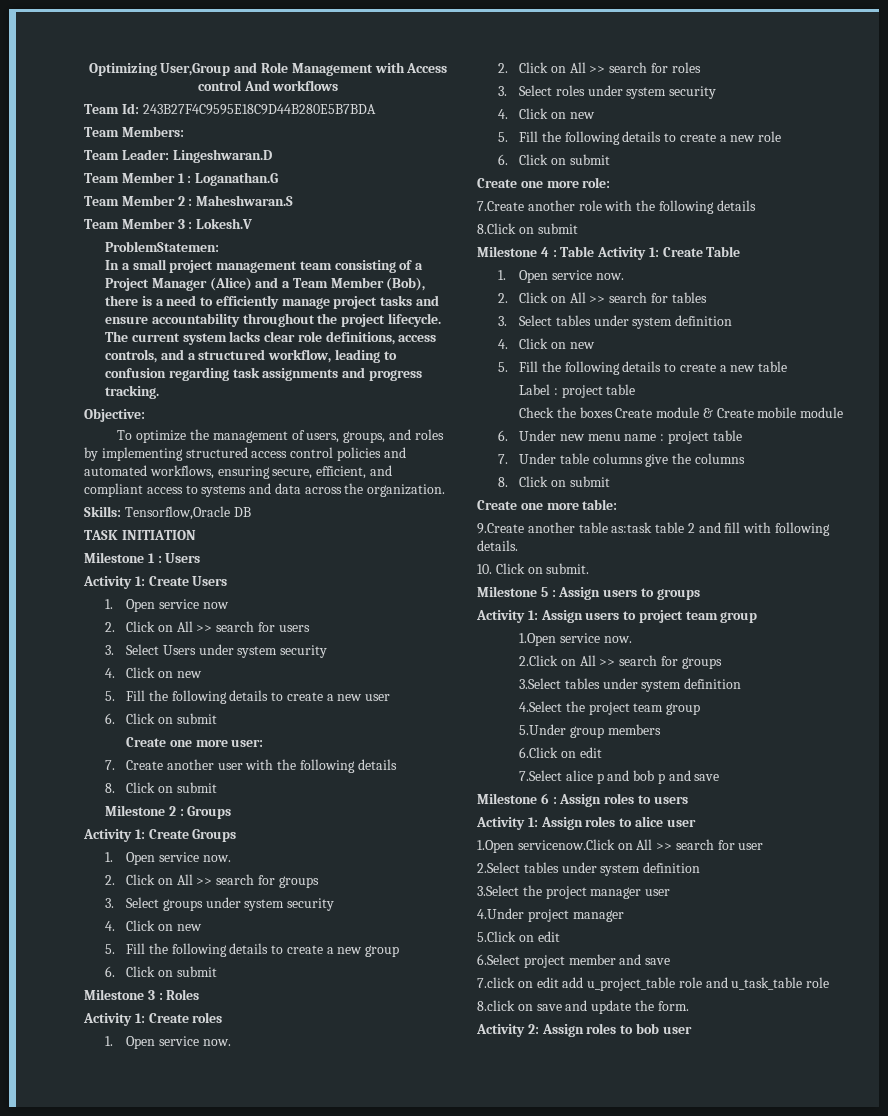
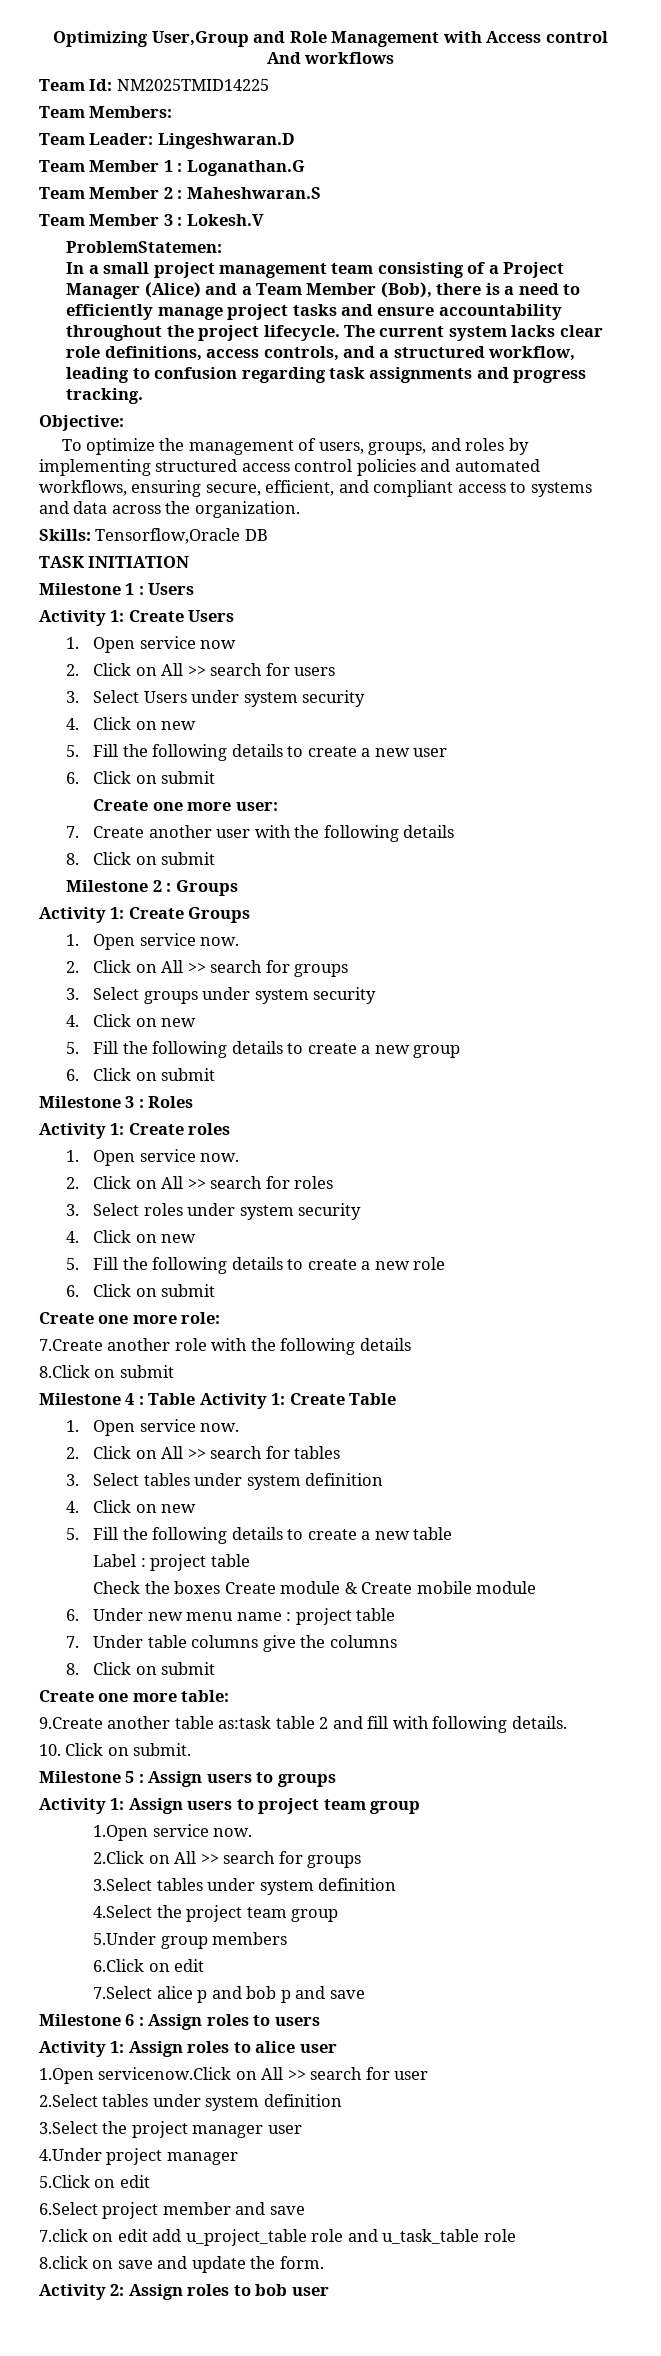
[142,104,376,115] 243B27F4C9595E18C9D44B280E5B7BDA -> [116,79,269,91] NM2025TMID14225

